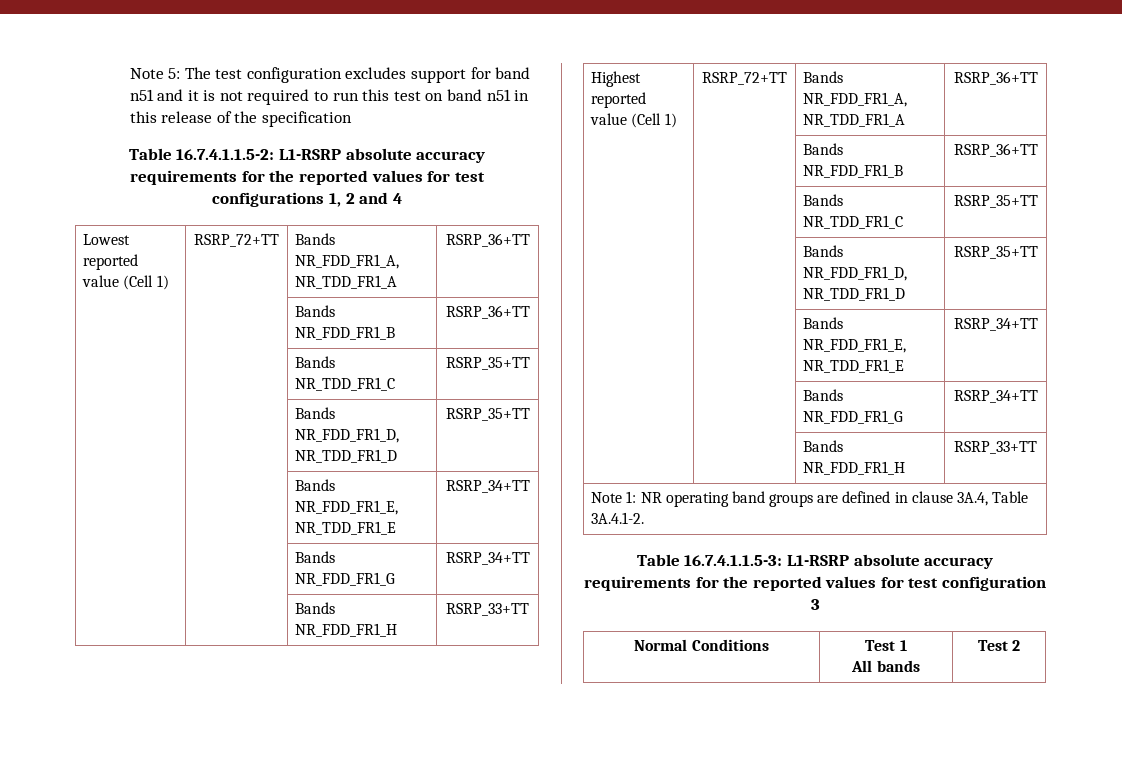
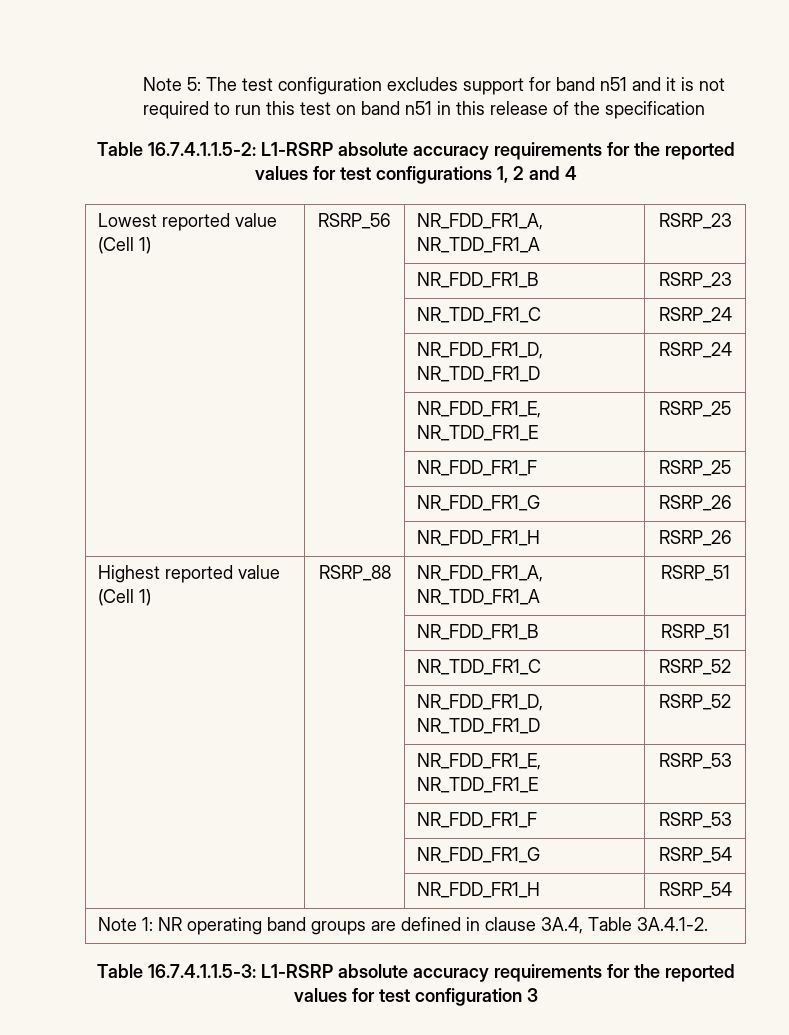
[194,234,279,247] [295,233,336,245] [295,254,400,269] [295,275,398,289] [445,233,530,247] [295,305,336,317] [295,326,396,340] [445,305,530,319] [295,356,336,368] [295,377,396,391] [445,357,530,370] [295,407,336,419] [295,428,400,443] [295,449,398,463] [445,408,530,421] [295,479,336,491] [295,500,399,515] [295,521,397,535] [445,480,530,493] [295,551,336,563] [295,572,396,586] [445,552,530,565] [295,602,336,614] [295,623,398,637] [446,603,529,616] RSRP_72+TT | Bands NR_FDD_FR1_A, NR_TDD_FR1_A | RSRP_36+TT // | | Bands NR_FDD_FR1_B | RSRP_36+TT // | | Bands NR_TDD_FR1_C | RSRP_35+TT // | | Bands NR_FDD_FR1_D, NR_TDD_FR1_D | RSRP_35+TT // | | Bands NR_FDD_FR1_E, NR_TDD_FR1_E | RSRP_34+TT // | | Bands NR_FDD_FR1_G | RSRP_34+TT // | | Bands NR_FDD_FR1_H | RSRP_33+TT -> [318,213,391,229] [417,213,544,230] [417,237,541,253] [658,213,732,229] [417,272,539,288] [658,272,732,288] [417,307,542,323] [658,307,732,323] [417,342,544,359] [417,366,541,382] [658,342,732,358] [417,401,542,418] [417,425,539,441] [659,401,731,417] [417,460,538,476] [659,460,731,476] [417,495,541,511] [658,495,732,511] [417,530,541,546] [658,530,732,546] RSRP_56 | NR_FDD_FR1_A, NR_TDD_FR1_A | RSRP_23 // | | NR_FDD_FR1_B | RSRP_23 // | | NR_TDD_FR1_C | RSRP_24 // | | NR_FDD_FR1_D, NR_TDD_FR1_D | RSRP_24 // | | NR_FDD_FR1_E, NR_TDD_FR1_E | RSRP_25 // | | NR_FDD_FR1_F | RSRP_25 // | | NR_FDD_FR1_G | RSRP_26 // | | NR_FDD_FR1_H | RSRP_26
[702,72,787,85] [803,71,844,83] [803,92,908,107] [803,113,906,127] [953,71,1038,85] [803,143,844,155] [803,164,904,178] [953,143,1038,157] [803,194,844,206] [803,215,904,229] [953,195,1038,208] [803,245,844,257] [803,266,908,281] [803,287,906,301] [953,246,1038,259] [803,317,844,329] [803,338,907,353] [803,359,905,373] [953,318,1038,331] [803,389,844,401] [803,410,904,424] [953,390,1038,403] [803,440,844,452] [803,461,906,475] [954,441,1037,454] RSRP_72+TT | Bands NR_FDD_FR1_A, NR_TDD_FR1_A | RSRP_36+TT // | | Bands NR_FDD_FR1_B | RSRP_36+TT // | | Bands NR_TDD_FR1_C | RSRP_35+TT // | | Bands NR_FDD_FR1_D, NR_TDD_FR1_D | RSRP_35+TT // | | Bands NR_FDD_FR1_E, NR_TDD_FR1_E | RSRP_34+TT // | | Bands NR_FDD_FR1_G | RSRP_34+TT // | | Bands NR_FDD_FR1_H | RSRP_33+TT -> [318,565,391,581] [417,565,544,582] [417,589,541,605] [660,565,730,581] [417,624,539,640] [660,624,730,640] [417,659,542,675] [659,659,731,675] [417,694,544,711] [417,718,541,734] [659,694,731,710] [417,753,542,770] [417,777,539,793] [658,753,732,769] [417,812,538,828] [658,812,732,828] [417,847,541,863] [658,847,732,863] [417,882,541,898] [658,882,732,898] RSRP_88 | NR_FDD_FR1_A, NR_TDD_FR1_A | RSRP_51 // | | NR_FDD_FR1_B | RSRP_51 // | | NR_TDD_FR1_C | RSRP_52 // | | NR_FDD_FR1_D, NR_TDD_FR1_D | RSRP_52 // | | NR_FDD_FR1_E, NR_TDD_FR1_E | RSRP_53 // | | NR_FDD_FR1_F | RSRP_53 // | | NR_FDD_FR1_G | RSRP_54 // | | NR_FDD_FR1_H | RSRP_54
[634,639,769,651] [865,640,907,651] [851,660,920,672] [977,640,1021,651] // Normal Conditions | Test 1 // All bands | Test 2 -> (538, 995) none

